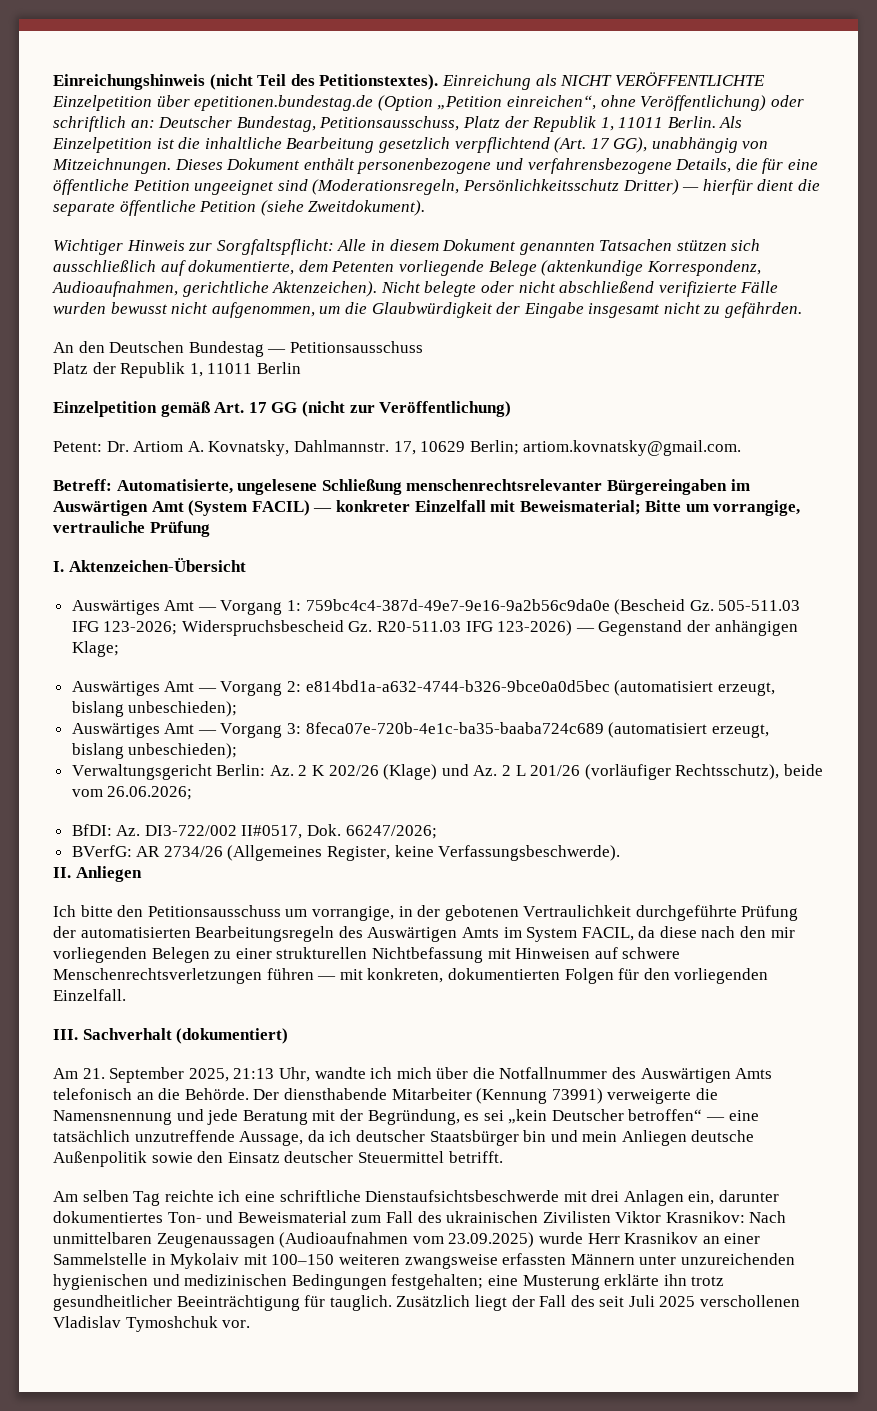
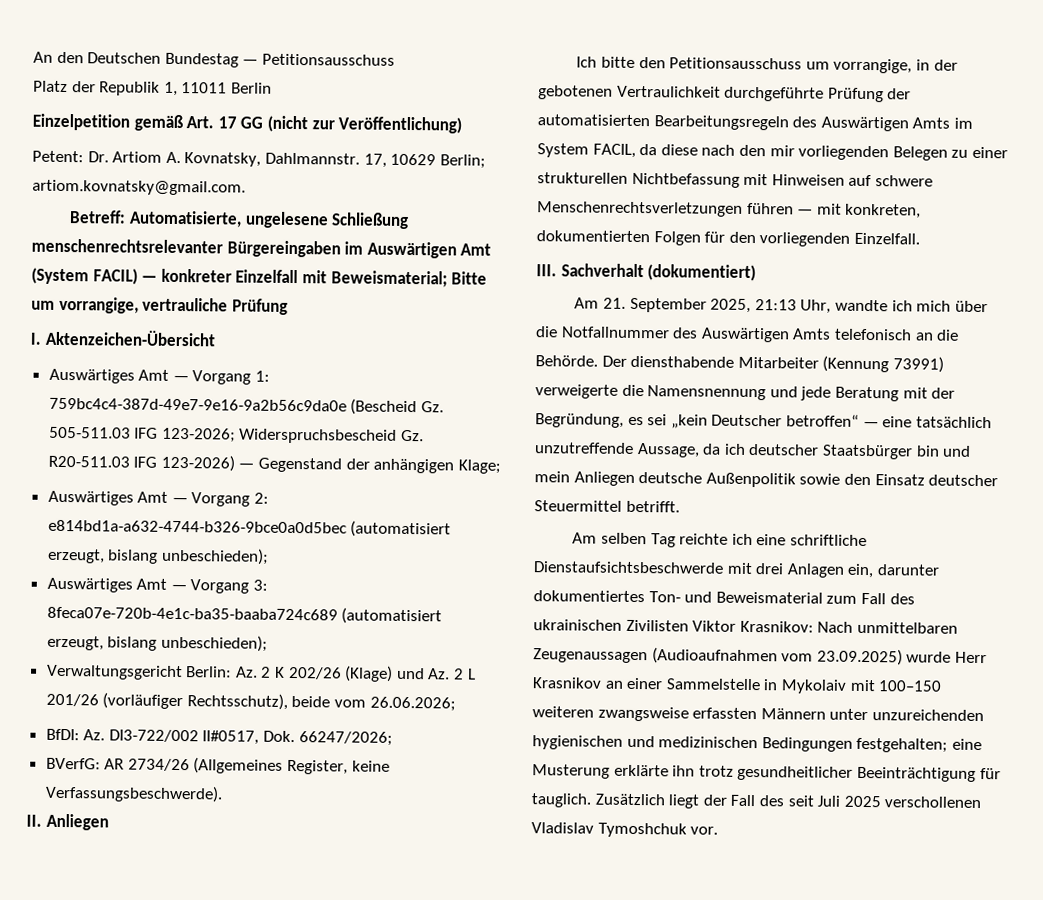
[53,72,765,90] [52,95,804,111] [53,116,743,132] [52,137,769,153] [52,158,818,174] [53,179,820,195] [53,200,426,216] [53,239,761,255] [53,260,761,276] [52,281,779,297] [53,302,803,318] Einreichungshinweis (nicht Teil des Petitionstextes). Einreichung als NICHT VERÖFFENTLICHTE Einzelpetition über epetitionen.bundestag.de (Option „Petition einreichen“, ohne Veröffentlichung) oder schriftlich an: Deutscher Bundestag, Petitionsausschuss, Platz der Republik 1, 11011 Berlin. Als Einzelpetition ist die inhaltliche Bearbeitung gesetzlich verpflichtend (Art. 17 GG), unabhängig von Mitzeichnungen. Dieses Dokument enthält personenbezogene und verfahrensbezogene Details, die für eine öffentliche Petition ungeeignet sind (Moderationsregeln, Persönlichkeitsschutz Dritter) — hierfür dient die separate öffentliche Petition (siehe Zweitdokument). // Wichtiger Hinweis zur Sorgfaltspflicht: Alle in diesem Dokument genannten Tatsachen stützen sich ausschließlich auf dokumentierte, dem Petenten vorliegende Belege (aktenkundige Korrespondenz, Audioaufnahmen, gerichtliche Aktenzeichen). Nicht belegte oder nicht abschließend verifizierte Fälle wurden bewusst nicht aufgenommen, um die Glaubwürdigkeit der Eingabe insgesamt nicht zu gefährden. // -> (33, 57) none

